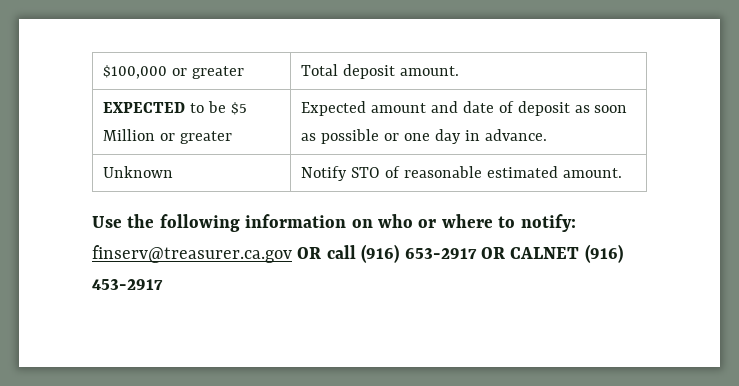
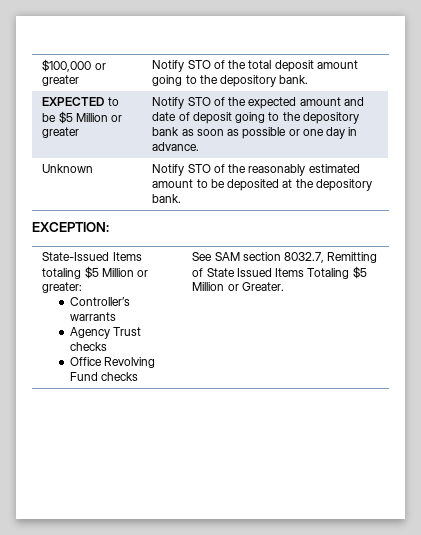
[301,64,460,79] Total deposit amount. -> [152,60,358,72] [152,75,309,87] Notify STO of the total deposit amount going to the depository bank.
[301,101,367,116] Expected -> [152,97,297,109] Notify STO of the expected
(570, 108) none -> [235,112,359,124] [152,127,180,136] going to the depository bank
[404,166,622,178] [92,214,576,232] [92,244,623,263] [92,279,163,290] reasonable estimated amount. // Use the following information on who or where to notify: finserv@treasurer.ca.gov OR call (916) 653-2917 OR CALNET (916) 453-2917 -> [228,164,360,176] [152,179,372,191] [152,194,182,203] [32,222,109,232] [42,252,142,261] [42,266,149,279] [42,282,83,293] [69,297,130,306] [69,312,116,321] [69,327,142,339] [69,342,107,351] [69,357,156,368] [69,372,139,381] [192,252,378,263] [192,266,367,279] [192,282,284,291] the reasonably estimated amount to be deposited at the depository bank. // EXCEPTION: // State-Issued Items totaling $5 Million or greater: // Controller’s warrants // Agency Trust checks // Office Revolving Fund checks | See SAM section 8032.7, Remitting of State Issued Items Totaling $5 Million or Greater.

